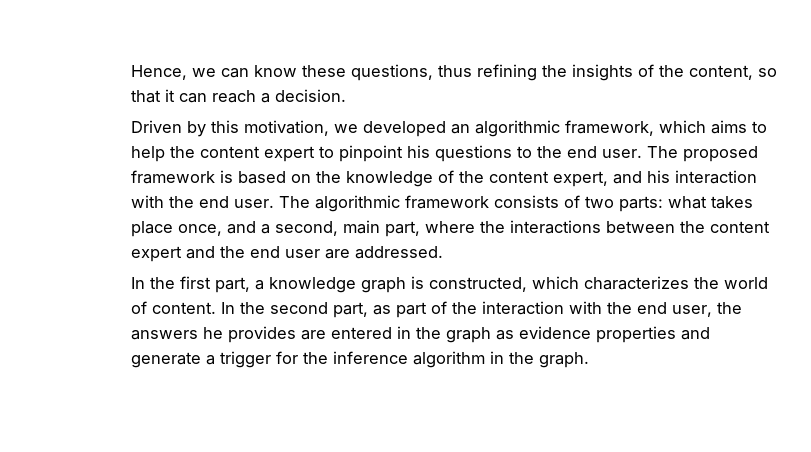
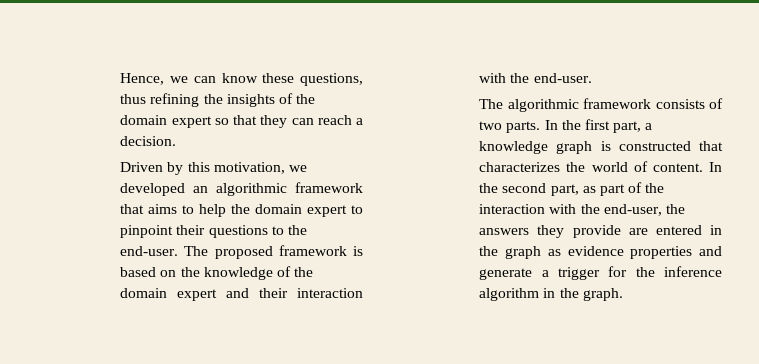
[688,65,753,80] content, -> [120,115,212,128] domain expert
[164,89,175,102] it -> [260,115,288,128] they
[564,120,706,136] framework, which -> [295,182,363,193] [120,204,145,214] framework that
[199,146,260,158] content -> [255,204,303,214] domain
[406,145,430,158] his -> [176,225,206,235] their
[566,146,642,158] end user. -> [120,246,179,256] end-user.
[488,170,757,187] [130,195,274,208] content expert, and his interaction with the end user. -> [120,288,363,301] [479,73,592,83] domain expert and their interaction with the end-user. //
[618,196,753,212] [130,220,770,237] [130,246,443,262] parts: what takes place once, and a second, main part, where the interactions between the content expert and the end user are addressed. // -> [506,121,541,133] parts.
[428,276,579,292] constructed, which -> [618,141,723,151] constructed that
[636,302,742,317] [130,326,296,343] end user, the answers he provides -> [603,204,686,216] [479,225,621,238] end-user, the answers they provide

